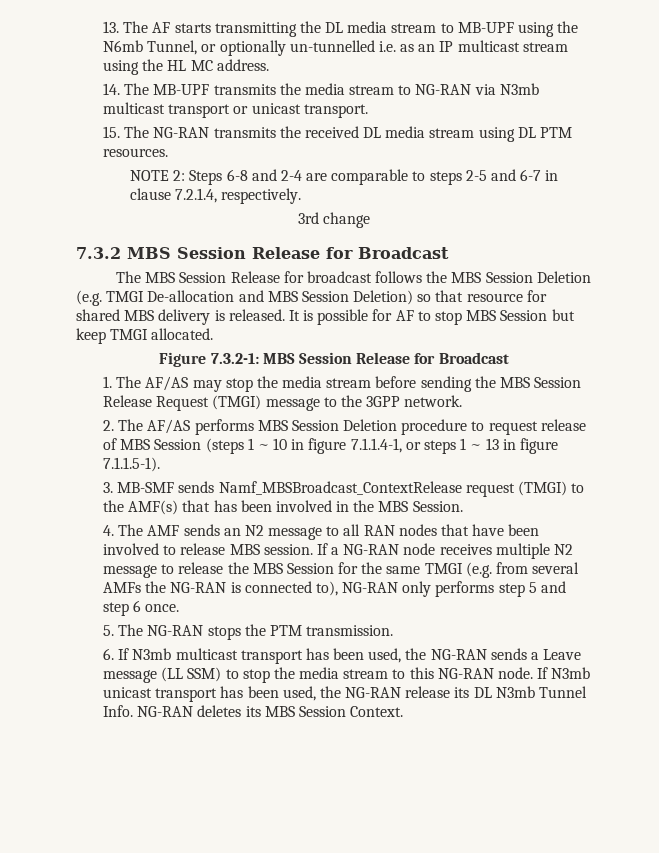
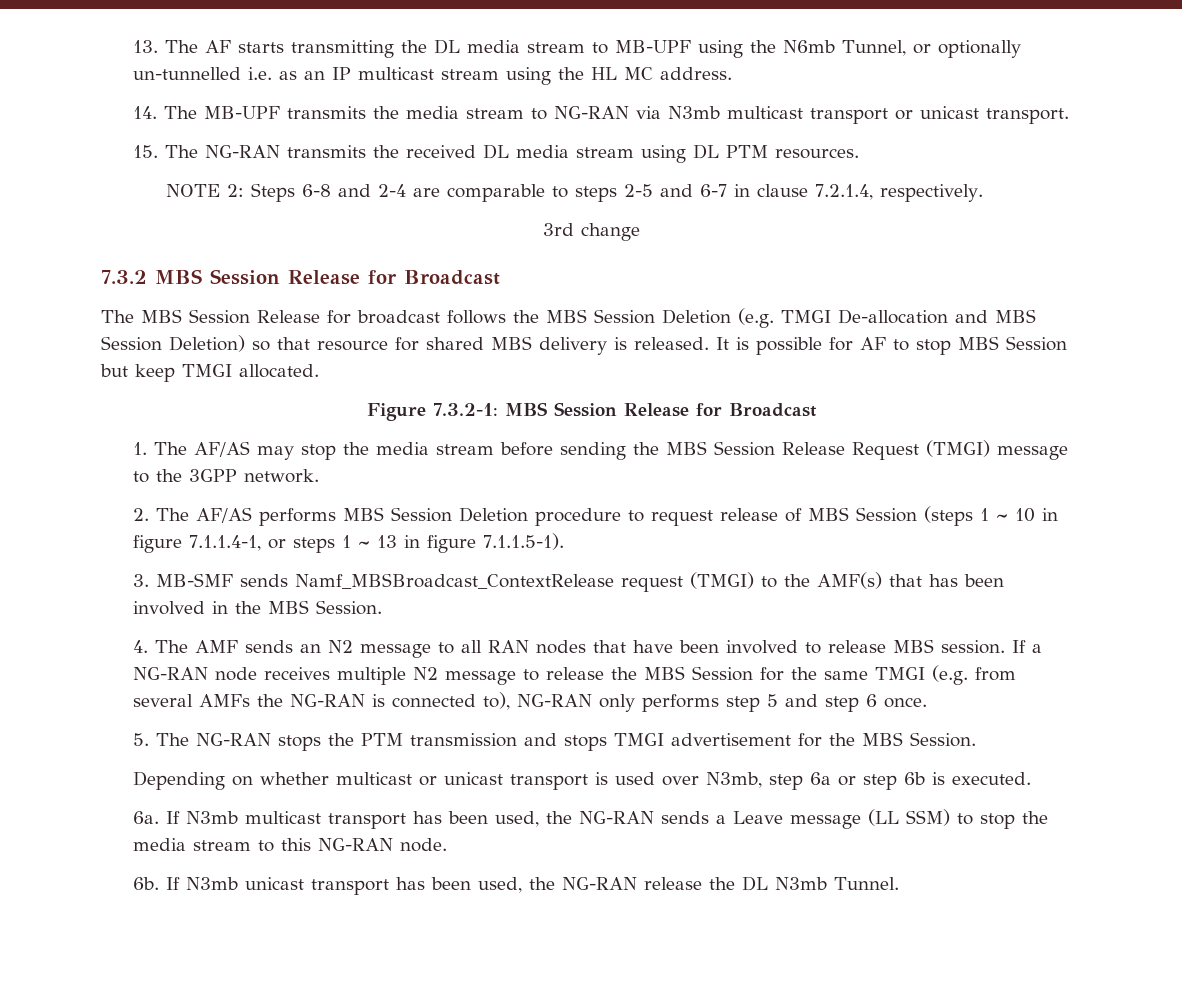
[306,625,394,636] [102,648,114,660] transmission. // 6. -> [410,732,977,751] [133,771,1032,790] [133,811,160,824] transmission and stops TMGI advertisement for the MBS Session. // Depending on whether multicast or unicast transport is used over N3mb, step 6a or step 6b is executed. // 6a.
(534, 673) none -> [133,877,160,890] // 6b.
[454,687,470,698] its -> [709,877,736,890] the
[539,686,588,698] [102,705,404,717] Tunnel Info. NG-RAN deletes its MBS Session Context. -> [834,877,900,890] Tunnel.

